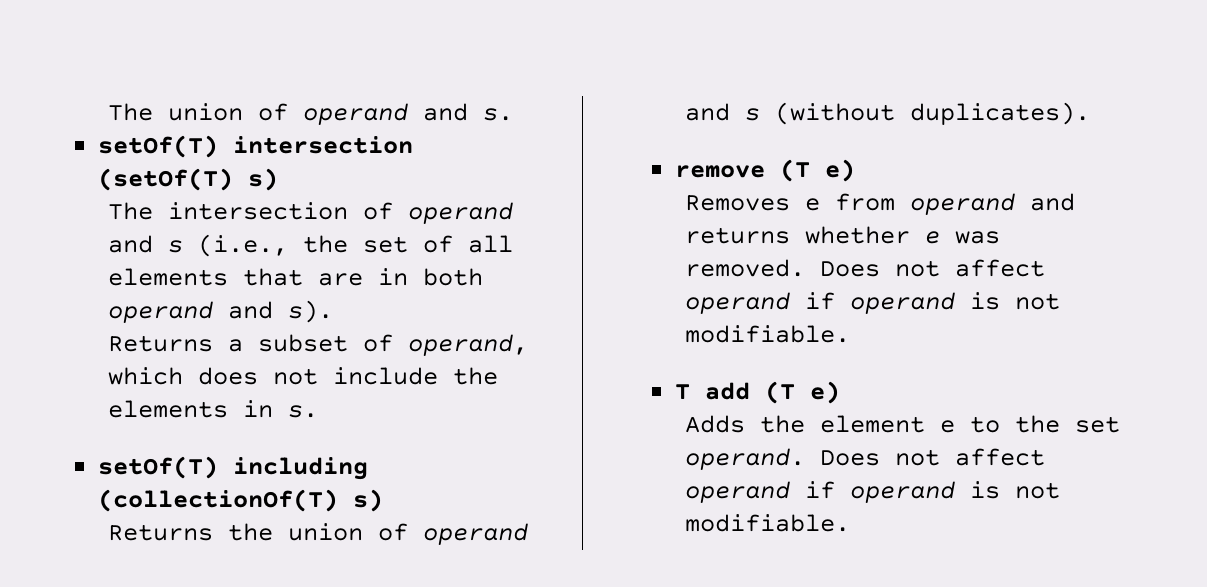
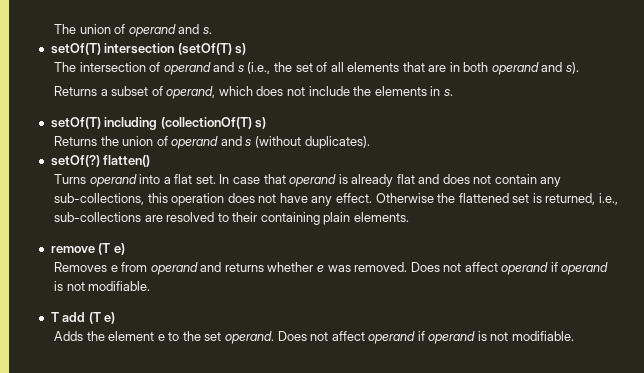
(1091, 113) none -> [50,155,151,167] [54,174,562,187] [54,193,618,206] [54,212,409,225] // setOf(?) flatten() // Turns operand into a flat set. In case that operand is already flat and does not contain any sub-collections, this operation does not have any effect. Otherwise the flattened set is returned, i.e., sub-collections are resolved to their containing plain elements.

